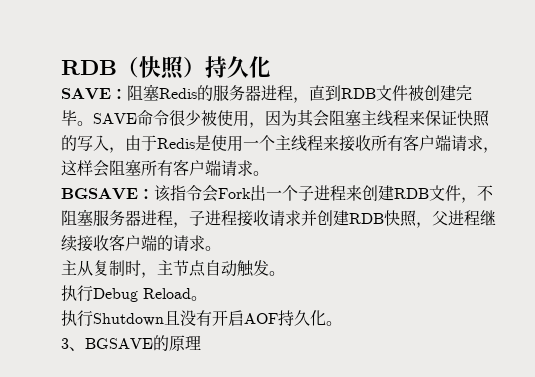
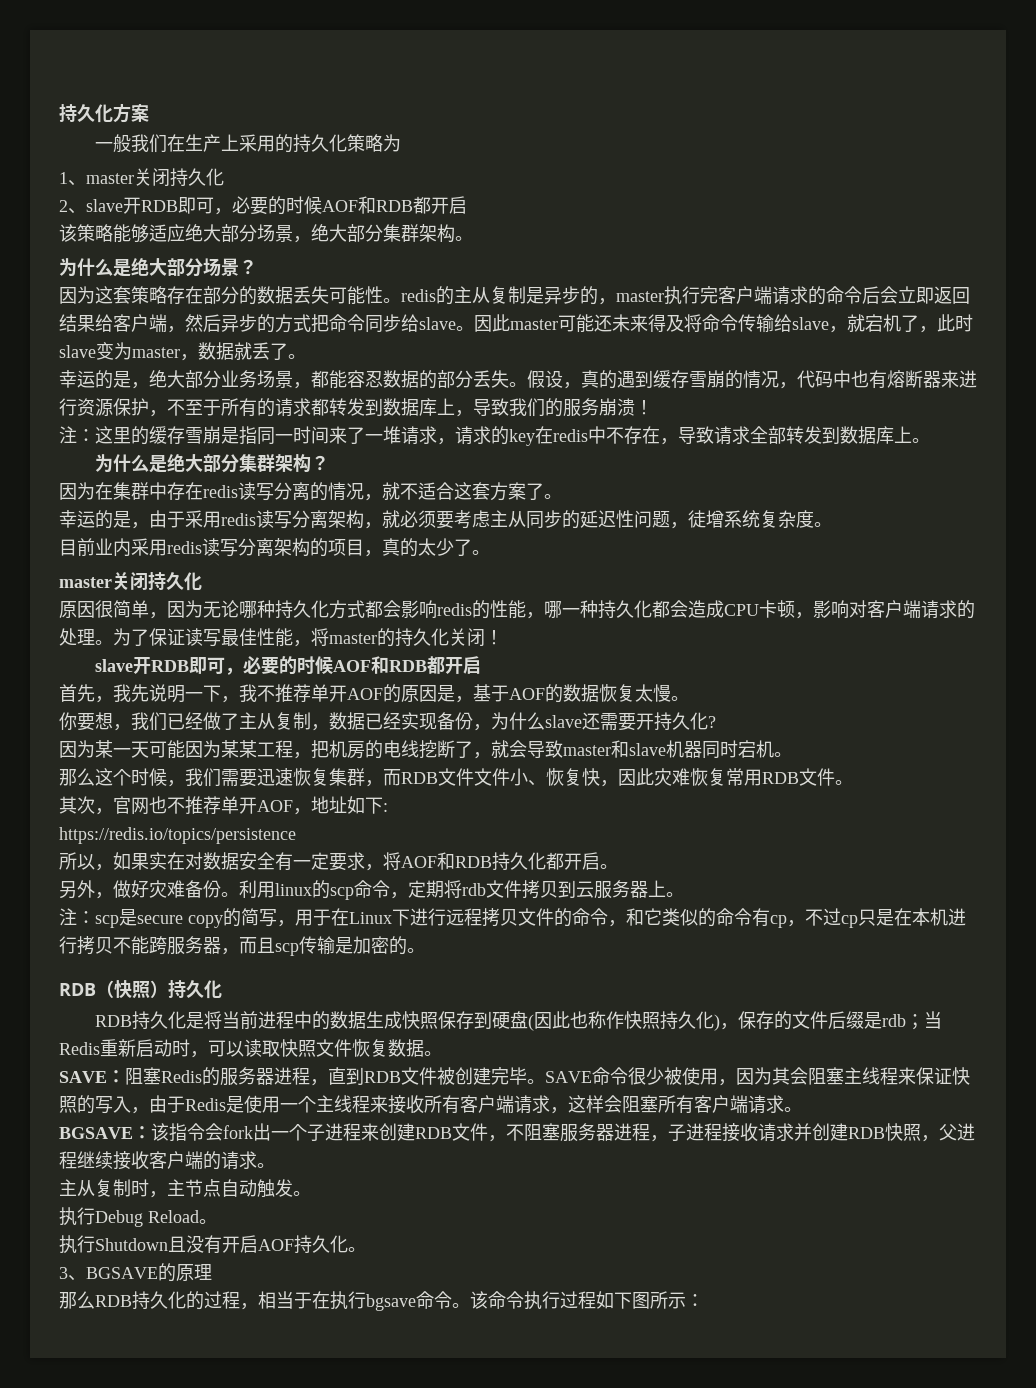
(61, 67) none -> [59,103,149,123] [94,134,401,153] [59,168,224,187] [59,196,467,215] [59,224,473,243] [59,257,257,277] [59,286,970,305] [59,314,973,333] [59,342,306,361] [59,370,977,389] [59,398,653,417] [59,426,930,446] [94,453,329,473] [59,482,562,501] [59,510,832,529] [59,538,490,557] [59,572,202,591] [59,600,975,619] [59,628,503,647] [94,656,481,675] [59,684,689,703] [59,712,716,731] [59,740,792,759] [59,768,853,787] [59,796,388,815] [59,827,296,844] [59,852,618,871] [59,880,684,900] [59,908,966,928] [59,936,425,956] 持久化方案 // 一般我们在生产上采用的持久化策略为 // 1、master关闭持久化 // 2、slave开RDB即可，必要的时候AOF和RDB都开启 // 该策略能够适应绝大部分场景，绝大部分集群架构。 // 为什么是绝大部分场景？ // 因为这套策略存在部分的数据丢失可能性。redis的主从复制是异步的，master执行完客户端请求的命令后会立即返回结果给客户端，然后异步的方式把命令同步给slave。因此master可能还未来得及将命令传输给slave，就宕机了，此时slave变为master，数据就丢了。 // 幸运的是，绝大部分业务场景，都能容忍数据的部分丢失。假设，真的遇到缓存雪崩的情况，代码中也有熔断器来进行资源保护，不至于所有的请求都转发到数据库上，导致我们的服务崩溃！ // 注：这里的缓存雪崩是指同一时间来了一堆请求，请求的key在redis中不存在，导致请求全部转发到数据库上。 // 为什么是绝大部分集群架构？ // 因为在集群中存在redis读写分离的情况，就不适合这套方案了。 // 幸运的是，由于采用redis读写分离架构，就必须要考虑主从同步的延迟性问题，徒增系统复杂度。 // 目前业内采用redis读写分离架构的项目，真的太少了。 // master关闭持久化 // 原因很简单，因为无论哪种持久化方式都会影响redis的性能，哪一种持久化都会造成CPU卡顿，影响对客户端请求的处理。为了保证读写最佳性能，将master的持久化关闭！ // slave开RDB即可，必要的时候AOF和RDB都开启 // 首先，我先说明一下，我不推荐单开AOF的原因是，基于AOF的数据恢复太慢。 // 你要想，我们已经做了主从复制，数据已经实现备份，为什么slave还需要开持久化? // 因为某一天可能因为某某工程，把机房的电线挖断了，就会导致master和slave机器同时宕机。 // 那么这个时候，我们需要迅速恢复集群，而RDB文件文件小、恢复快，因此灾难恢复常用RDB文件。 // 其次，官网也不推荐单开AOF，地址如下: // https://redis.io/topics/persistence // 所以，如果实在对数据安全有一定要求，将AOF和RDB持久化都开启。 // 另外，做好灾难备份。利用linux的scp命令，定期将rdb文件拷贝到云服务器上。 // 注：scp是secure copy的简写，用于在Linux下进行远程拷贝文件的命令，和它类似的命令有cp，不过cp只是在本机进行拷贝不能跨服务器，而且scp传输是加密的。 //
(271, 67) none -> [94,1011,942,1031] [59,1039,442,1058] // RDB持久化是将当前进程中的数据生成快照保存到硬盘(因此也称作快照持久化)，保存的文件后缀是rdb；当Redis重新启动时，可以读取快照文件恢复数据。
[218,188,251,199] Fork -> [223,1125,253,1139] fork
(201, 342) none -> [59,1291,704,1311] // 那么RDB持久化的过程，相当于在执行bgsave命令。该命令执行过程如下图所示：

